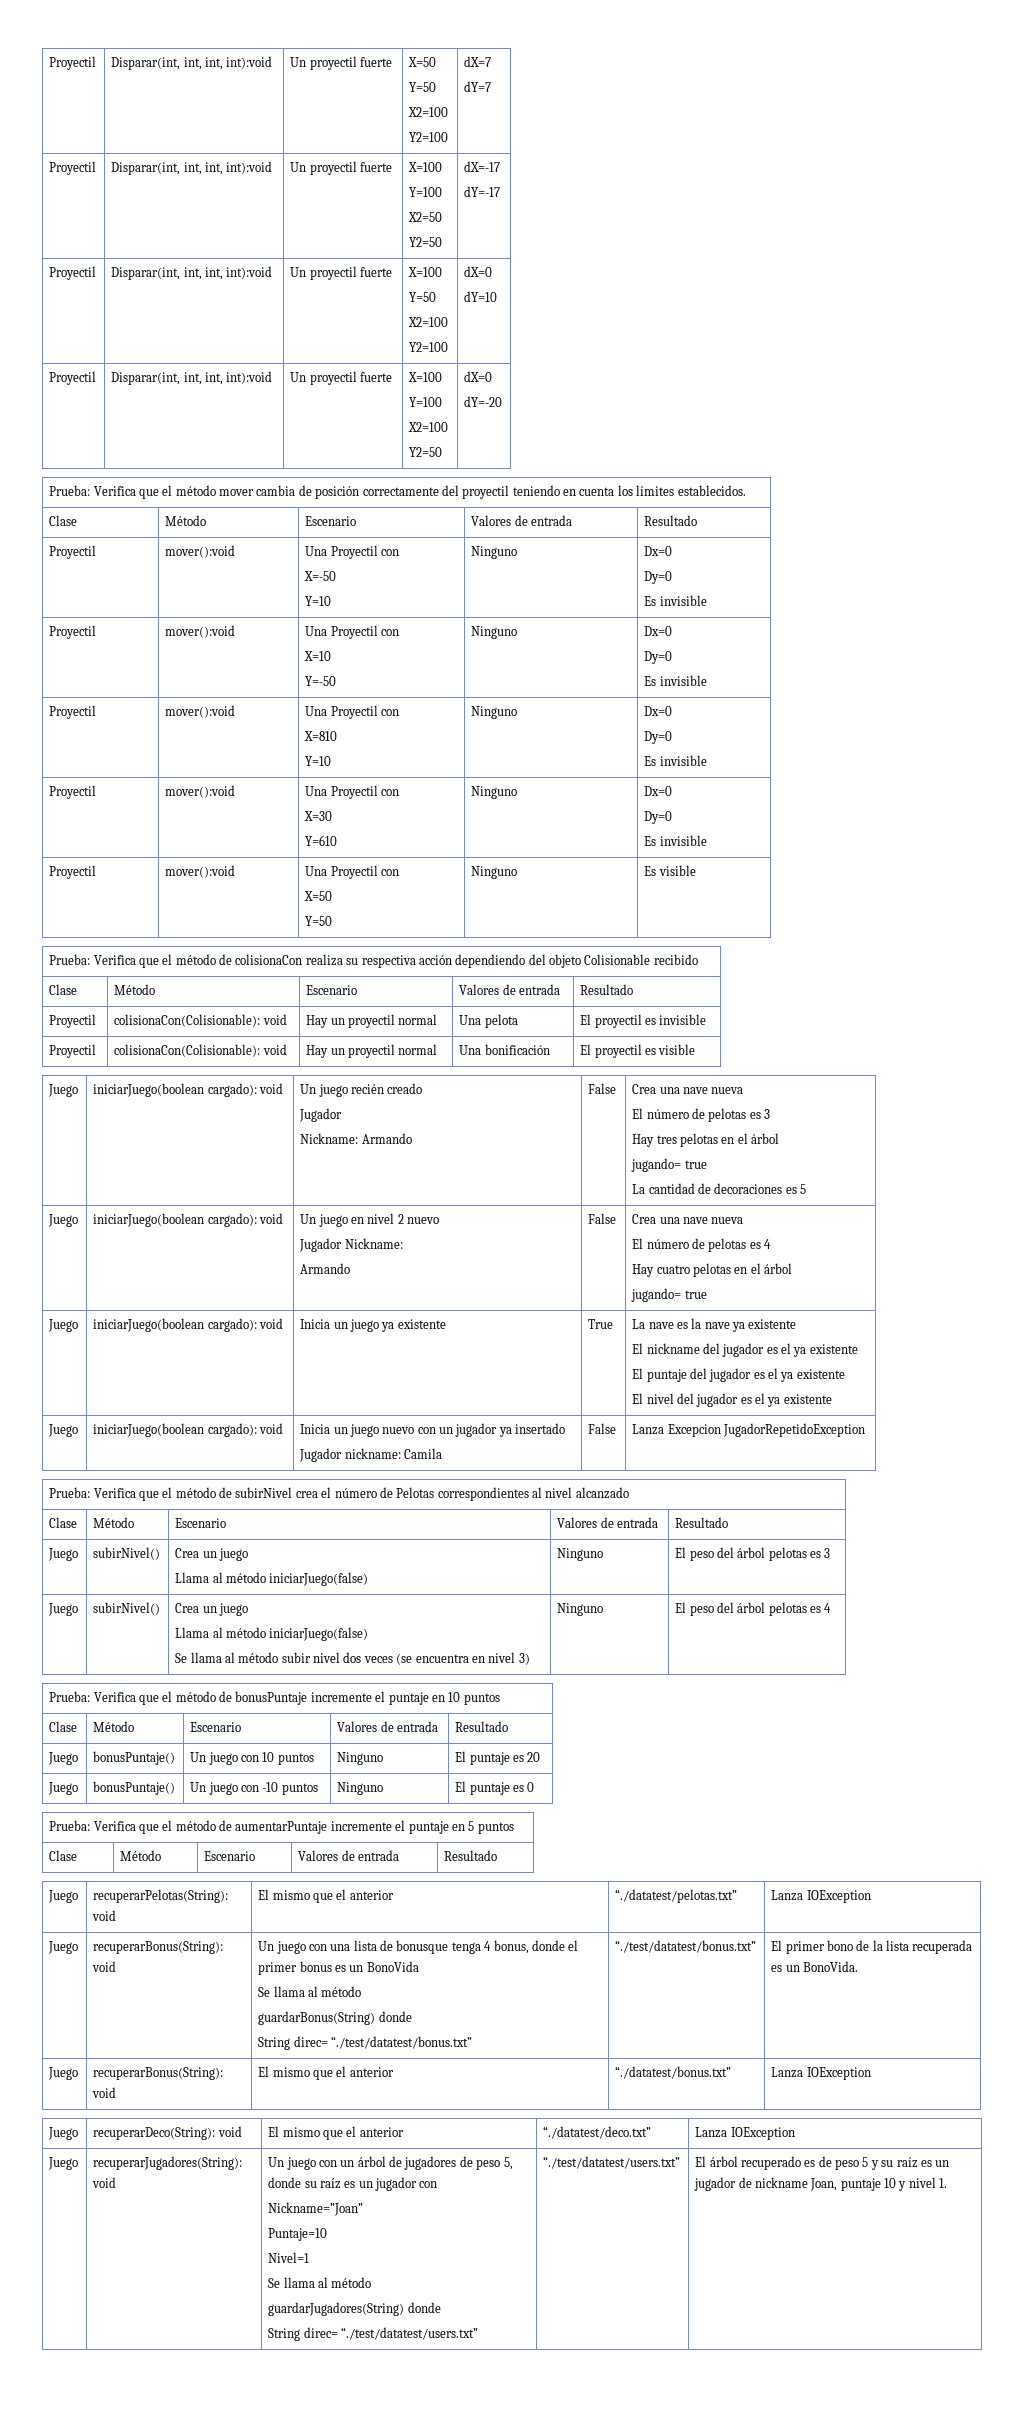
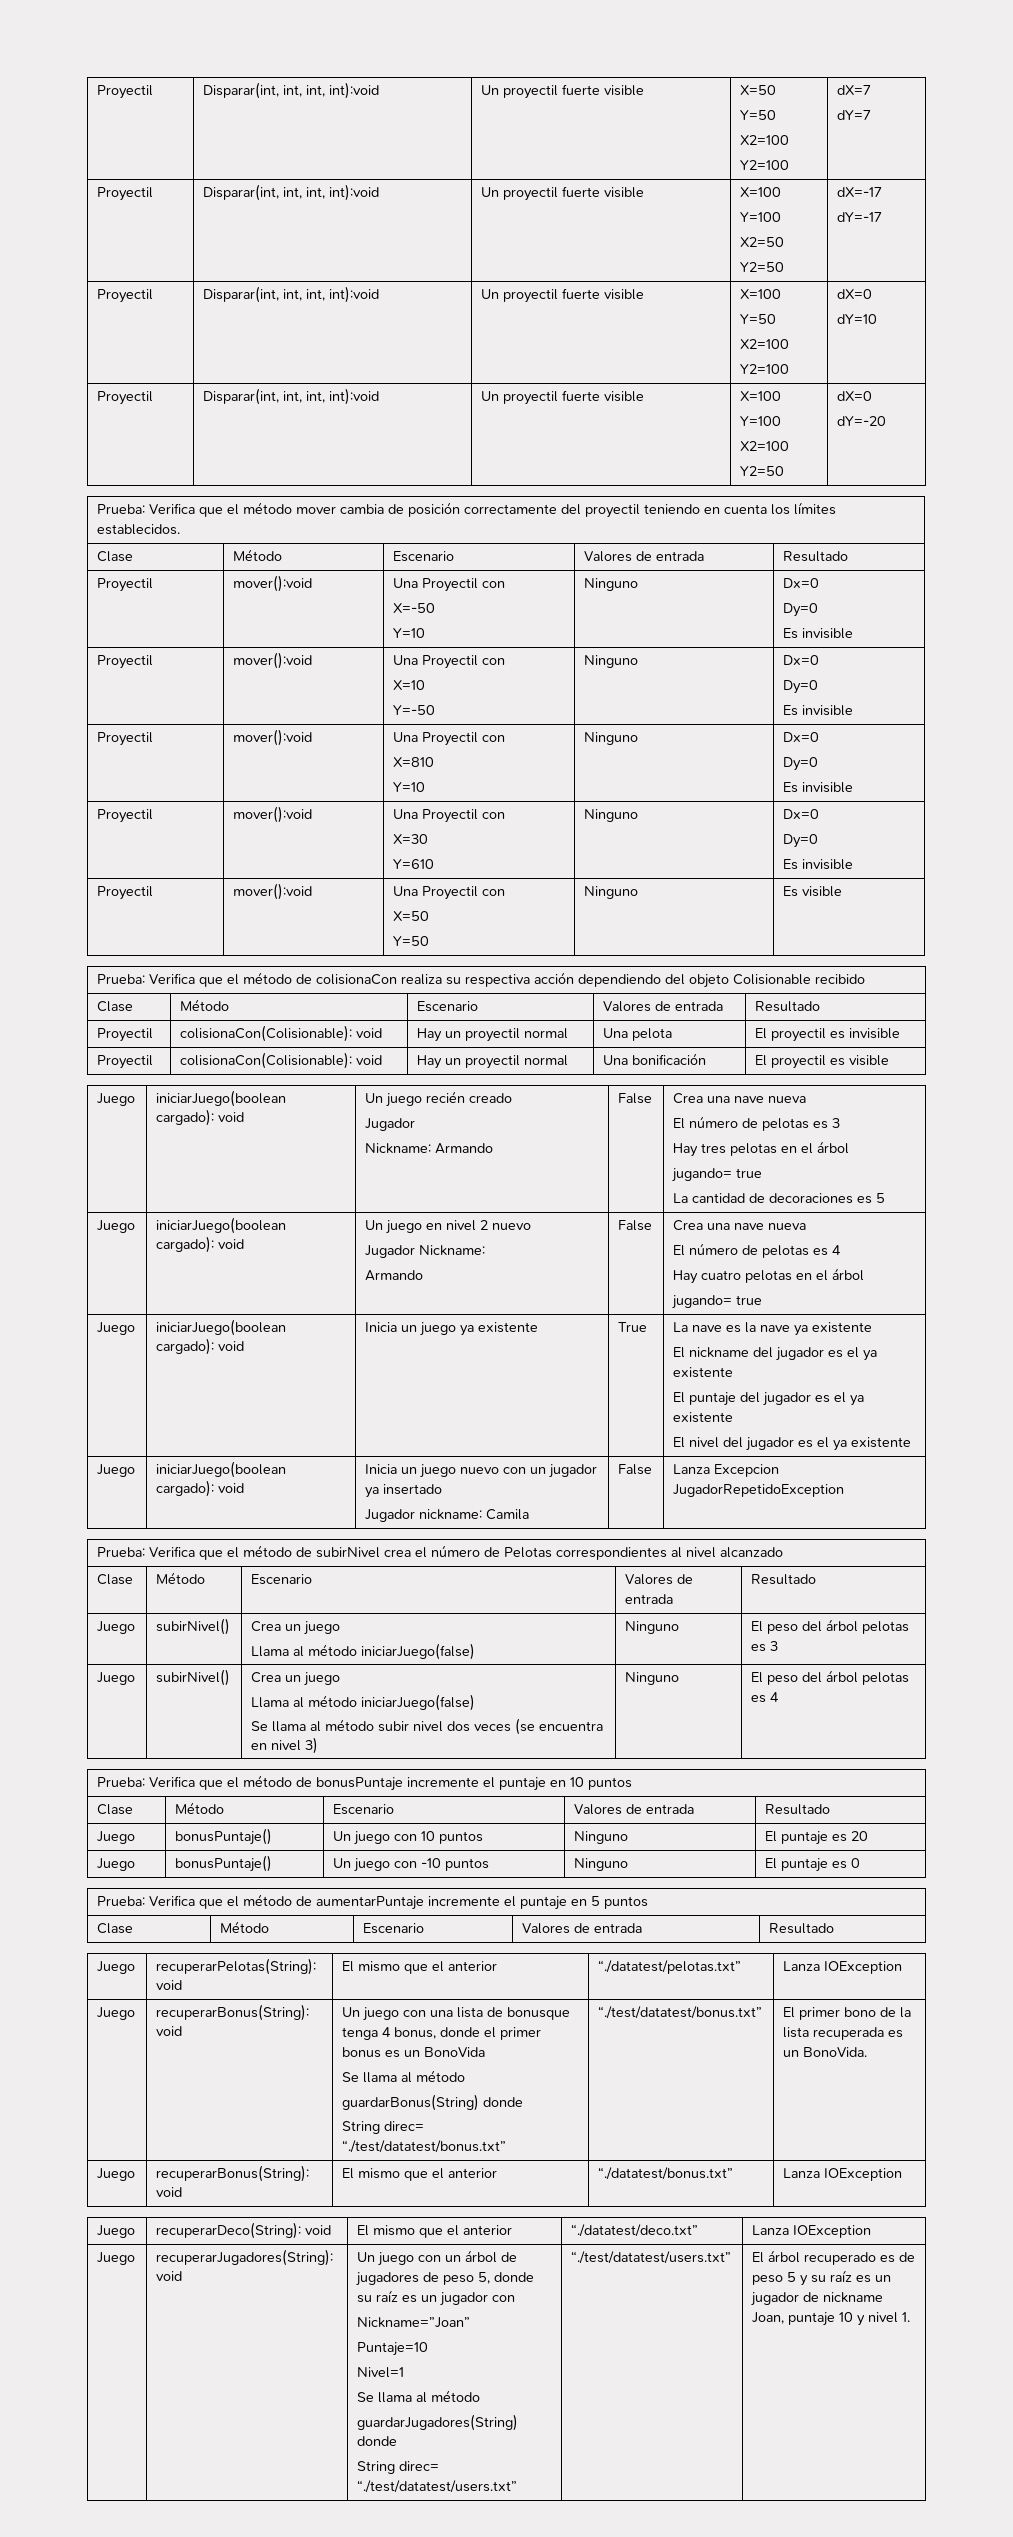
[49,56,97,70] [111,56,273,70] [290,56,392,70] Proyectil | Disparar(int, int, int, int):void | Un proyectil fuerte -> [97,85,154,99] [203,82,380,99] [481,84,645,99] Proyectil | Disparar(int, int, int, int):void | Un proyectil fuerte visible
(392, 167) none -> [604,187,645,198] visible
(392, 272) none -> [604,289,645,300] visible
(392, 377) none -> [604,391,645,402] visible

